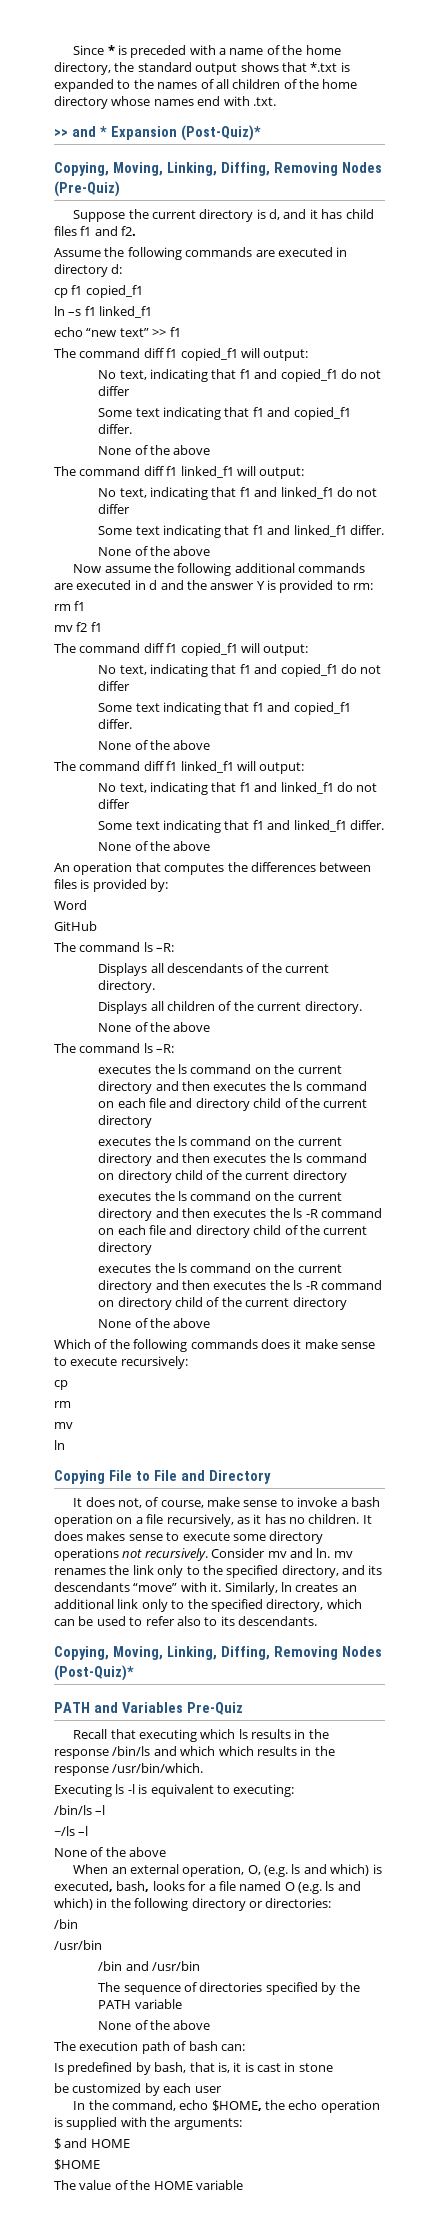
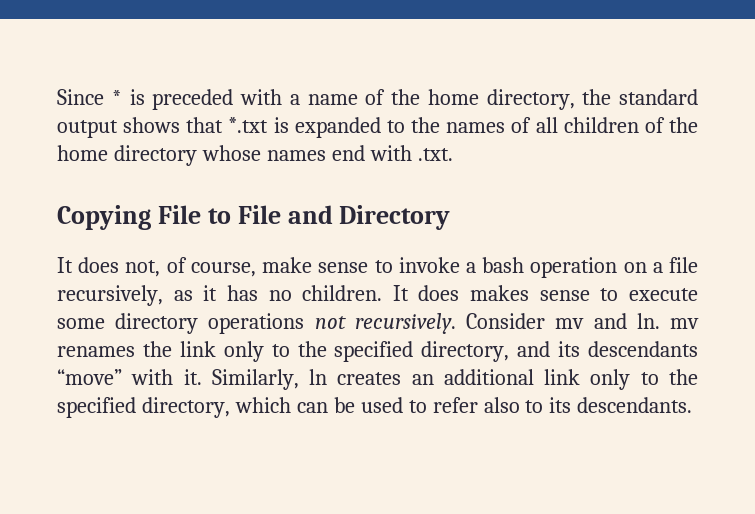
[54,125,261,141] [54,162,382,176] [54,181,120,197] [73,209,374,222] [54,226,137,236] [54,247,348,260] [54,264,123,277] [54,285,143,298] [54,306,153,318] [54,327,181,337] [54,348,309,361] [98,369,382,382] [98,386,131,396] [98,407,351,420] [98,424,133,434] [98,445,211,455] [54,466,305,479] [98,487,378,500] [98,504,131,514] [98,525,384,538] [98,546,211,556] [73,563,366,576] [54,580,374,593] [54,601,86,611] [54,622,102,632] [54,643,309,656] [98,664,382,677] [98,681,131,691] [98,702,351,715] [98,719,133,729] [98,740,211,750] [54,761,305,774] [98,782,378,795] [98,799,131,809] [98,820,384,833] [98,841,211,851] [54,862,372,875] [54,879,169,892] [54,900,87,910] [54,921,97,931] [54,942,175,952] [98,963,330,976] [98,980,156,993] [98,1001,362,1014] [98,1022,211,1032] [54,1043,175,1053] [98,1064,342,1074] [98,1081,367,1094] [98,1098,368,1111] [98,1115,153,1128] [98,1136,342,1146] [98,1153,367,1166] [98,1170,347,1183] [98,1191,342,1201] [98,1208,382,1221] [98,1225,368,1238] [98,1242,153,1255] [98,1263,342,1273] [98,1280,382,1293] [98,1297,347,1310] [98,1318,211,1328] [54,1339,375,1352] [54,1356,188,1369] [54,1380,68,1390] [54,1401,71,1408] [54,1422,73,1429] [54,1440,65,1450] // >> and * Expansion (Post-Quiz)* // Copying, Moving, Linking, Diffing, Removing Nodes (Pre-Quiz) // Suppose the current directory is d, and it has child files f1 and f2. // Assume the following commands are executed in directory d: // cp f1 copied_f1 // ln –s f1 linked_f1 // echo “new text” >> f1 // The command diff f1 copied_f1 will output: // No text, indicating that f1 and copied_f1 do not differ // Some text indicating that f1 and copied_f1 differ. // None of the above // The command diff f1 linked_f1 will output: // No text, indicating that f1 and linked_f1 do not differ // Some text indicating that f1 and linked_f1 differ. // None of the above // Now assume the following additional commands are executed in d and the answer Y is provided to rm: // rm f1 // mv f2 f1 // The command diff f1 copied_f1 will output: // No text, indicating that f1 and copied_f1 do not differ // Some text indicating that f1 and copied_f1 differ. // None of the above // The command diff f1 linked_f1 will output: // No text, indicating that f1 and linked_f1 do not differ // Some text indicating that f1 and linked_f1 differ. // None of the above // An operation that computes the differences between files is provided by: // Word // GitHub // The command ls –R: // Displays all descendants of the current directory. // Displays all children of the current directory. // None of the above // The command ls –R: // executes the ls command on the current directory and then executes the ls command on each file and directory child of the current directory // executes the ls command on the current directory and then executes the ls command on directory child of the current directory // executes the ls command on the current directory and then executes the ls -R command on each file and directory child of the current directory // executes the ls command on the current directory and then executes the ls -R command on directory child of the current directory // None of the above // Which of the following commands does it make sense to execute recursively: // cp // rm // mv // ln -> (453, 154) none
[54,1646,382,1660] [54,1665,134,1681] [54,1702,243,1715] [73,1729,329,1742] [54,1746,335,1759] [54,1763,204,1776] [54,1784,295,1797] [54,1805,106,1815] [54,1826,89,1836] [54,1847,167,1857] [73,1864,382,1877] [54,1881,361,1894] [54,1898,332,1911] [54,1919,78,1929] [54,1940,102,1950] [98,1961,201,1971] [98,1982,360,1995] [98,1999,182,2009] [98,2020,211,2030] [54,2041,245,2054] [54,2062,333,2075] [54,2083,222,2096] [73,2100,380,2113] [54,2117,242,2130] [54,2138,130,2149] [54,2159,100,2170] [54,2180,243,2190] // Copying, Moving, Linking, Diffing, Removing Nodes (Post-Quiz)* // PATH and Variables Pre-Quiz // Recall that executing which ls results in the response /bin/ls and which which results in the response /usr/bin/which. // Executing ls -l is equivalent to executing: // /bin/ls –l // ~/ls –l // None of the above // When an external operation, O, (e.g. ls and which) is executed, bash, looks for a file named O (e.g. ls and which) in the following directory or directories: // /bin // /usr/bin // /bin and /usr/bin // The sequence of directories specified by the PATH variable // None of the above // The execution path of bash can: // Is predefined by bash, that is, it is cast in stone // be customized by each user // In the command, echo $HOME, the echo operation is supplied with the arguments: // $ and HOME // $HOME // The value of the HOME variable -> (693, 405) none

